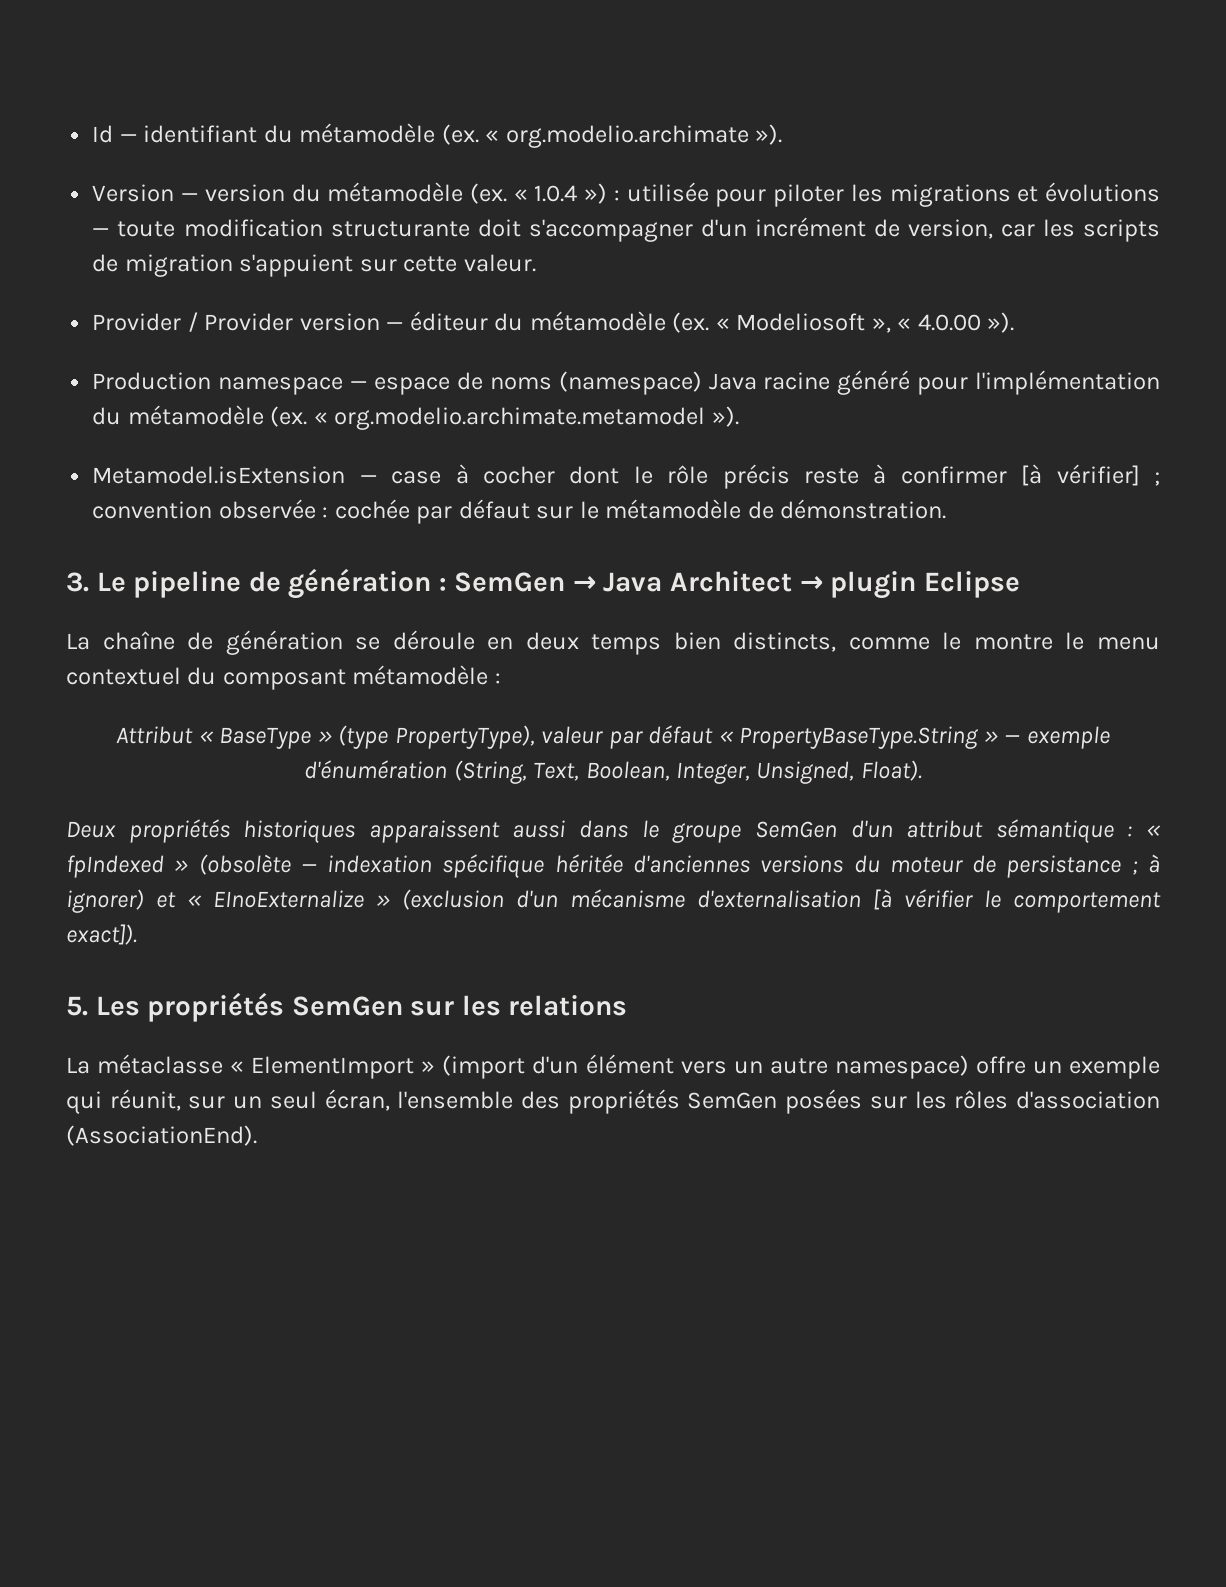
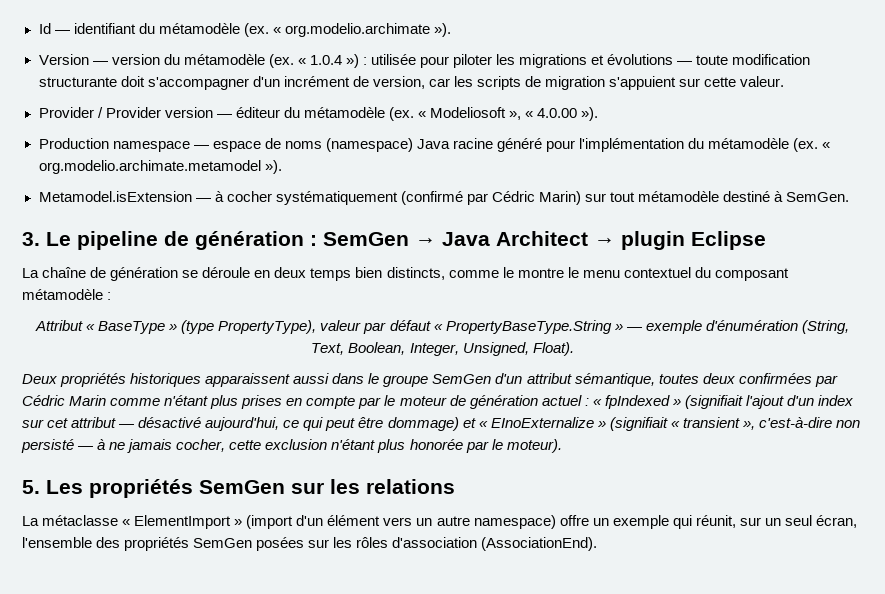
[391,471,442,484] case -> (211, 200) none
[569,464,1160,489] [92,499,947,524] dont le rôle précis reste à confirmer [à vérifier] ; convention observée : cochée par défaut sur le métamodèle de démonstration. -> [275,191,850,205] systématiquement (confirmé par Cédric Marin) sur tout métamodèle destiné à SemGen.
[995,819,1161,843] [66,854,1160,878] [66,889,1161,913] [66,924,137,945] sémantique : « fpIndexed » (obsolète — indexation spécifique héritée d'anciennes versions du moteur de persistance ; à ignorer) et « EInoExternalize » (exclusion d'un mécanisme d'externalisation [à vérifier le comportement exact]). -> [574,373,838,387] [22,395,854,409] [22,417,860,431] [21,439,562,453] sémantique, toutes deux confirmées par Cédric Marin comme n'étant plus prises en compte par le moteur de génération actuel : « fpIndexed » (signifiait l'ajout d'un index sur cet attribut — désactivé aujourd'hui, ce qui peut être dommage) et « EInoExternalize » (signifiait « transient », c'est-à-dire non persisté — à ne jamais cocher, cette exclusion n'étant plus honorée par le moteur).

